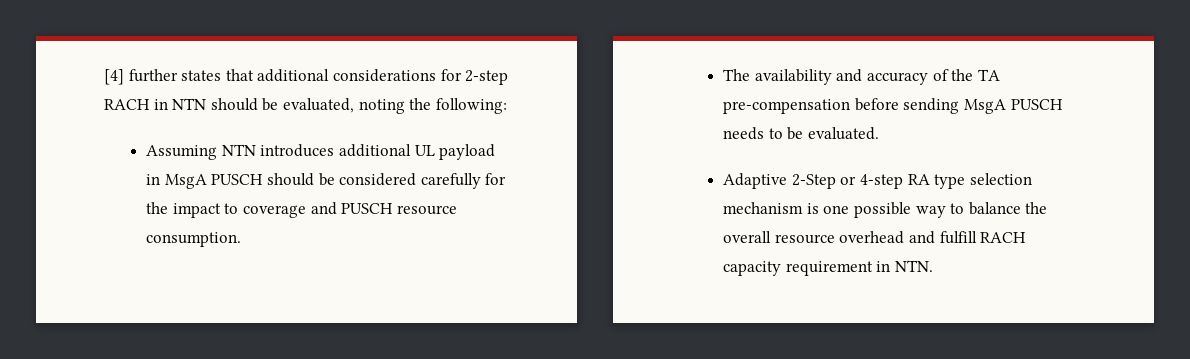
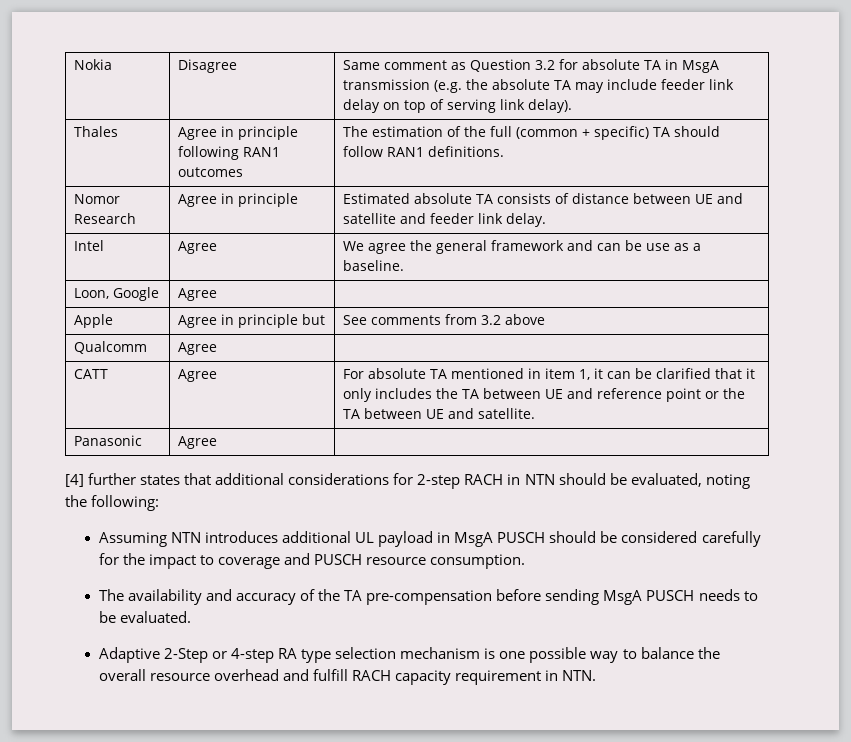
(104, 77) none -> [74,59,113,70] [178,59,238,73] [343,59,720,73] [343,79,735,93] [343,99,573,113] [74,126,119,137] [178,126,299,140] [178,146,281,160] [178,167,244,177] [343,126,721,140] [343,146,505,157] [74,194,121,204] [74,213,137,224] [178,193,299,207] [343,193,744,204] [343,213,547,227] [74,240,105,251] [178,241,218,254] [343,240,702,254] [343,260,405,271] [74,287,160,301] [178,288,218,301] [74,314,114,328] [178,314,326,328] [343,314,546,325] [74,341,148,354] [178,342,218,355] [74,369,109,379] [178,369,218,382] [343,368,756,380] [343,388,746,402] [343,408,536,419] [74,435,143,446] [178,436,218,449] Nokia | Disagree | Same comment as Question 3.2 for absolute TA in MsgA transmission (e.g. the absolute TA may include feeder link delay on top of serving link delay). // Thales | Agree in principle following RAN1 outcomes | The estimation of the full (common + specific) TA should follow RAN1 definitions. // Nomor Research | Agree in principle | Estimated absolute TA consists of distance between UE and satellite and feeder link delay. // Intel | Agree | We agree the general framework and can be use as a baseline. // Loon, Google | Agree | // Apple | Agree in principle but | See comments from 3.2 above // Qualcomm | Agree | // CATT | Agree | For absolute TA mentioned in item 1, it can be clarified that it only includes the TA between UE and reference point or the TA between UE and satellite. // Panasonic | Agree | //

